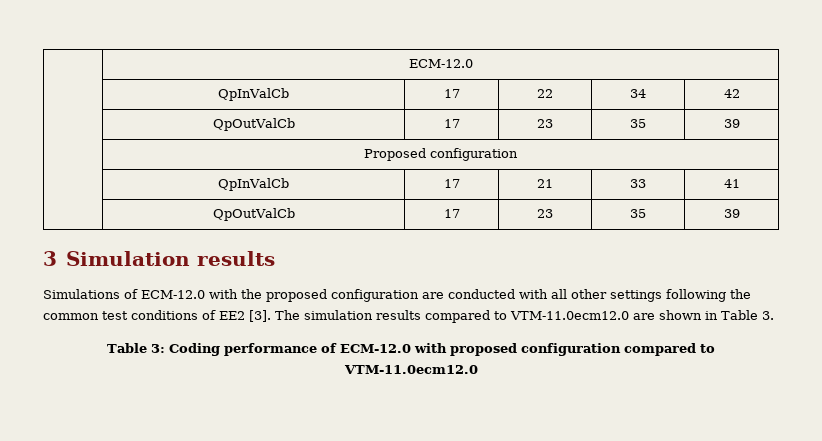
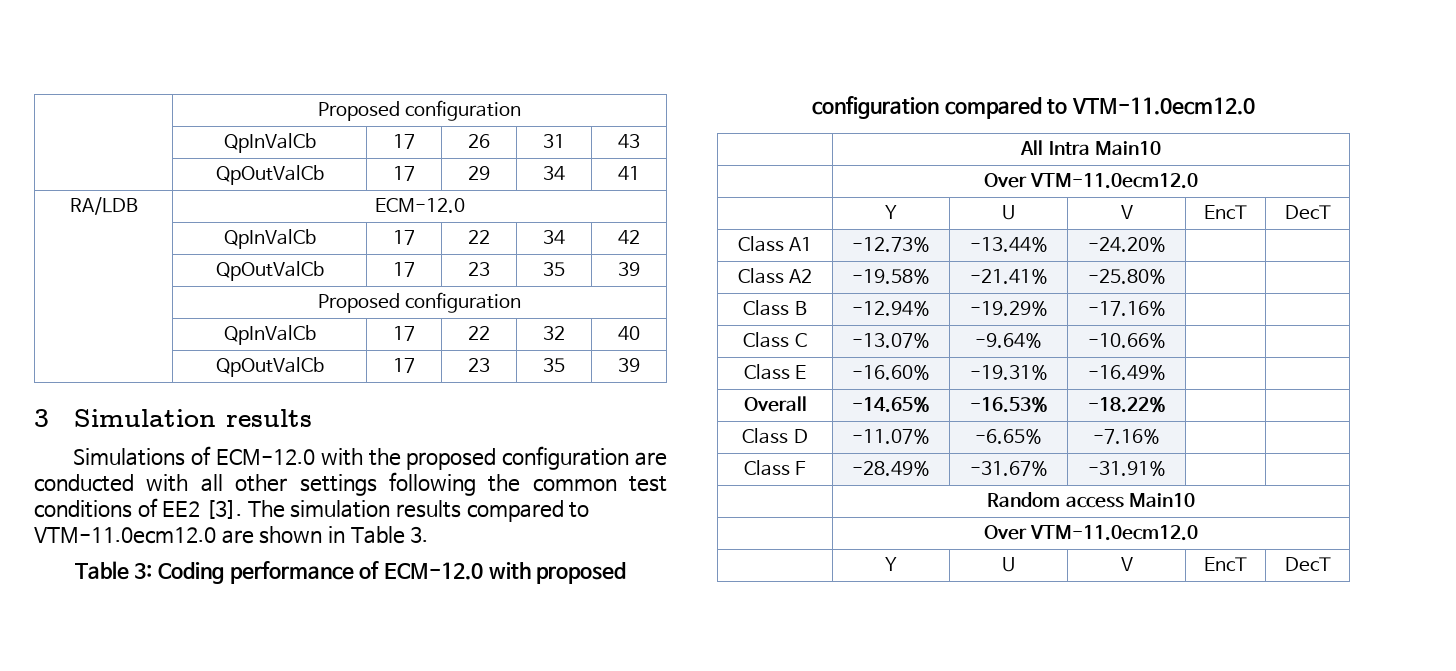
(408, 63) none -> [317,100,522,121] [223,133,316,153] [393,134,415,149] [468,134,490,148] [543,134,565,148] [618,134,640,148] [215,165,324,185] [393,166,415,181] [468,166,490,180] [543,166,565,180] [618,166,640,180] [69,197,138,215] | Proposed configuration // | QpInValCb | 17 | 26 | 31 | 43 // | QpOutValCb | 17 | 29 | 34 | 41 // RA/LDB
[537,179,553,188] [630,179,647,188] [723,179,740,188] 21 | 33 | 41 -> [468,326,490,340] [543,326,565,340] [618,326,640,340] 22 | 32 | 40
(478, 369) none -> [1020,140,1161,155] [983,173,1199,189] [885,205,897,219] [1002,205,1015,220] [1120,205,1133,219] [1204,205,1247,220] [1284,205,1331,220] [737,236,813,252] [852,237,930,252] [969,237,1048,252] [1087,237,1166,252] [737,268,813,284] [852,269,930,284] [969,269,1048,284] [1087,269,1166,284] [743,300,807,316] [852,301,930,316] [969,301,1048,316] [1087,301,1166,316] [743,332,807,348] [852,333,930,348] [975,333,1042,348] [1087,333,1166,348] [743,364,807,380] [852,365,930,380] [969,365,1048,380] [1087,365,1166,380] [743,396,807,412] [852,396,930,413] [969,396,1048,413] [1087,396,1166,413] [742,428,808,444] [852,429,930,444] [975,429,1042,444] [1093,429,1160,444] [743,460,807,476] [852,461,930,476] [969,461,1048,476] [1087,461,1166,476] [987,492,1195,508] [983,525,1199,541] [885,557,897,571] [1002,557,1015,572] [1120,557,1133,571] [1204,557,1247,572] [1284,557,1331,572] // | All Intra Main10 // | Over VTM-11.0ecm12.0 // | Y | U | V | EncT | DecT // Class A1 | -12.73% | -13.44% | -24.20% | | // Class A2 | -19.58% | -21.41% | -25.80% | | // Class B | -12.94% | -19.29% | -17.16% | | // Class C | -13.07% | -9.64% | -10.66% | | // Class E | -16.60% | -19.31% | -16.49% | | // Overall | -14.65% | -16.53% | -18.22% | | // Class D | -11.07% | -6.65% | -7.16% | | // Class F | -28.49% | -31.67% | -31.91% | | // | Random access Main10 // | Over VTM-11.0ecm12.0 // | Y | U | V | EncT | DecT

